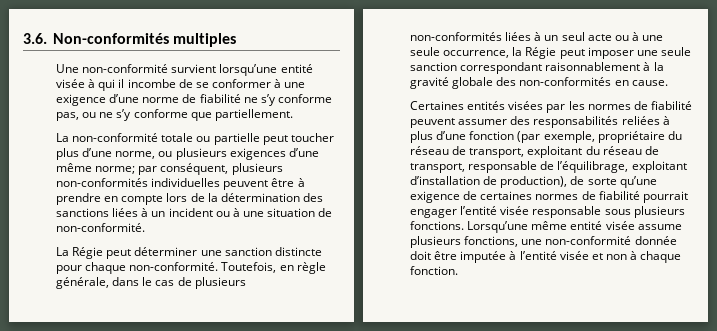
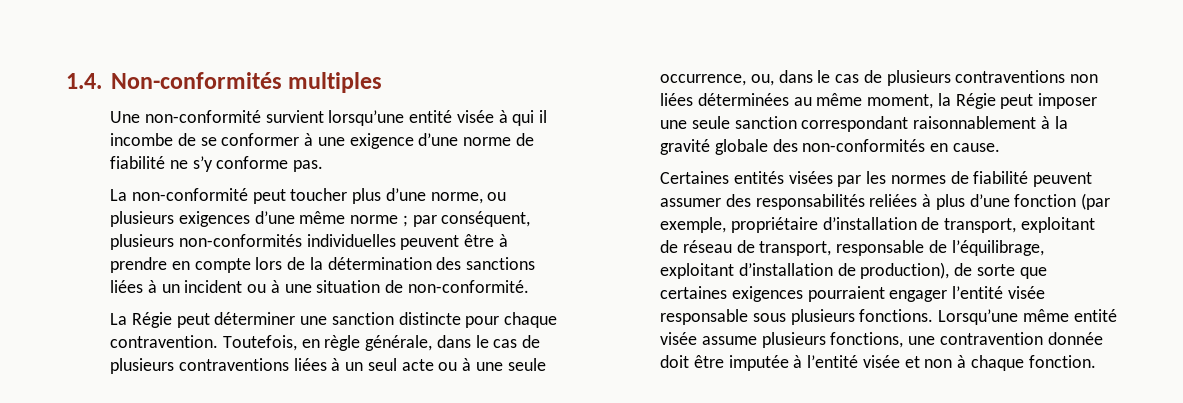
[23,33,47,44] 3.6. -> [66,73,102,89] 1.4.
[56,109,293,121] pas, ou ne s’y conforme que partiellement. -> [293,160,324,172] pas.
[161,133,260,145] totale ou partielle -> (248, 194) none
[95,166,136,174] norme; -> [350,215,408,227] norme ;
[129,262,219,271] non-conformité. -> [110,335,219,348] contravention.
[410,32,503,41] non-conformités -> [178,358,289,371] contraventions
(510, 54) none -> [750,70,1099,86] [660,93,934,109] ou, dans le cas de plusieurs contraventions non liées déterminées au même moment,
[667,131,682,140] [410,146,450,155] du réseau -> [822,217,917,230] d’installation
[585,146,600,155] du -> [660,240,679,253] de
[619,176,657,188] [410,191,688,203] qu’une exigence de certaines normes de fiabilité pourrait -> [1019,267,1047,279] [660,286,885,302] que certaines exigences pourraient
[545,236,632,245] non-conformité -> [939,332,1043,345] contravention

